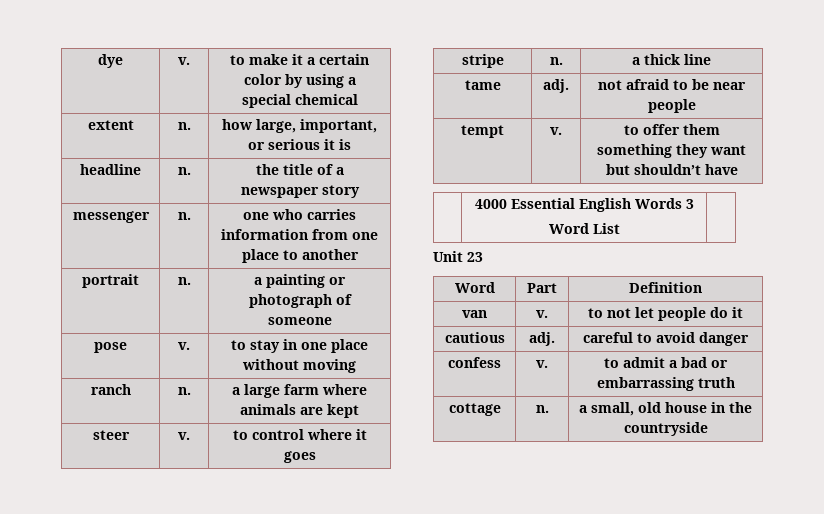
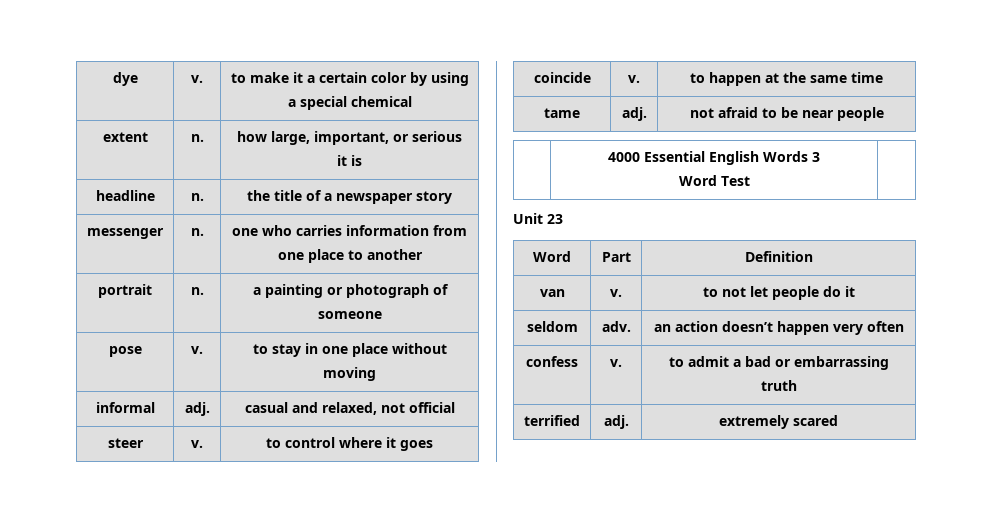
[90,384,131,395] [177,387,191,395] [232,384,367,398] [240,404,359,418] ranch | n. | a large farm where animals are kept -> [95,402,155,413] [184,402,210,416] [244,402,455,415] informal | adj. | casual and relaxed, not official
[461,54,504,68] [549,57,563,65] [632,54,711,65] stripe | n. | a thick line -> [533,72,591,83] [628,75,640,83] [690,72,883,86] coincide | v. | to happen at the same time
[461,125,504,138] [550,127,562,135] [623,124,720,135] [597,144,746,158] [605,164,738,175] // tempt | v. | to offer them something they want but shouldn’t have -> (884, 114) none
[592,223,620,234] List -> [720,176,750,186] Test
[444,332,505,343] [529,332,555,346] [583,332,749,346] cautious | adj. | careful to avoid danger -> [526,321,578,332] [601,321,631,332] [653,321,904,335] seldom | adv. | an action doesn’t happen very often
[448,403,501,416] [535,405,549,413] [579,402,752,416] [623,422,708,436] cottage | n. | a small, old house in the countryside -> [524,415,580,426] [603,415,629,429] [719,415,838,429] terrified | adj. | extremely scared

